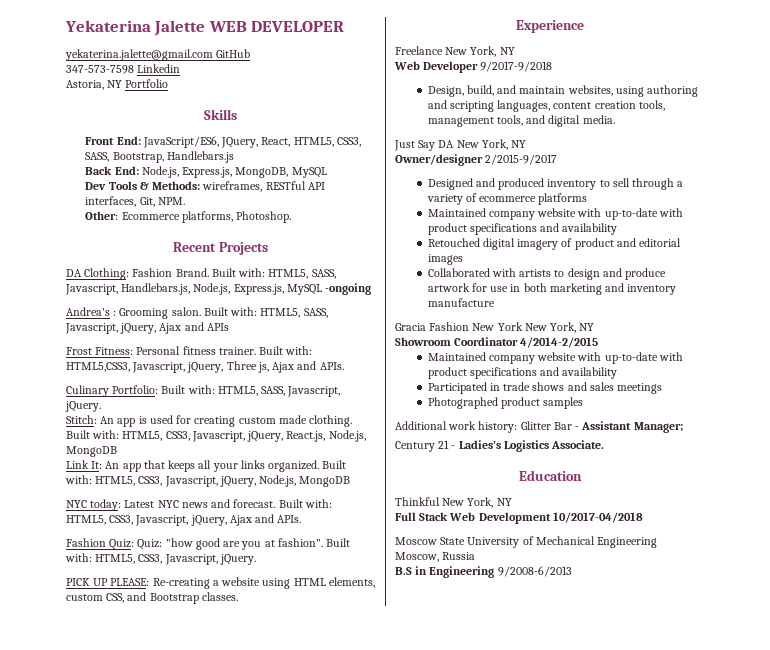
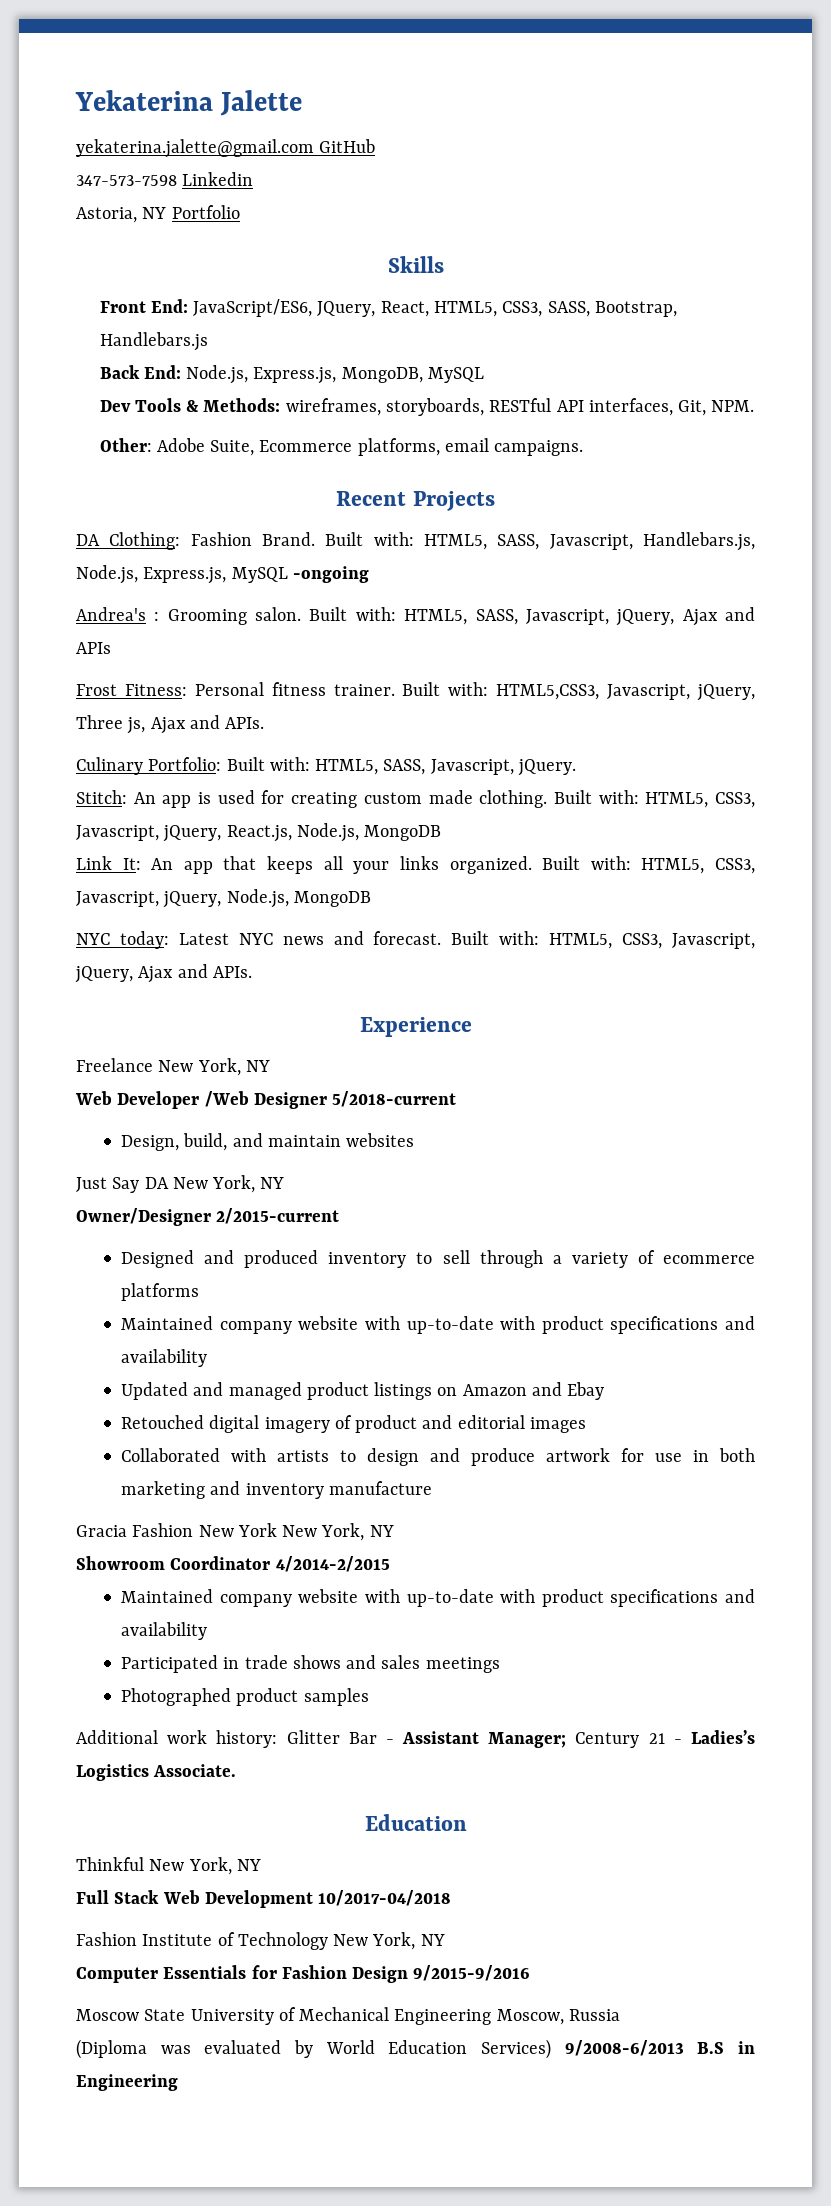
[208,21,345,32] WEB DEVELOPER -> (303, 103) none
(263, 186) none -> [385,398,484,416] storyboards,
[121,211,292,223] Ecommerce platforms, Photoshop. -> [156,438,584,456] Adobe Suite, Ecommerce platforms, email campaigns.
[66,538,351,550] [65,553,256,565] [66,577,375,589] [66,592,238,604] // Fashion Quiz: Quiz: "how good are you at fashion". Built with: HTML5, CSS3, Javascript, jQuery. // PICK UP PLEASE: Re-creating a website using HTML elements, custom CSS, and Bootstrap classes. -> (252, 972) none
[480,61,553,72] 9/2017-9/2018 -> [204,1091,457,1109] /Web Designer 5/2018-current
[567,85,699,97] [427,100,665,112] [427,115,615,127] websites, using authoring and scripting languages, content creation tools, management tools, and digital media. -> [346,1133,415,1147] websites
[395,154,558,166] Owner/designer 2/2015-9/2017 -> [76,1208,340,1226] Owner/Designer 2/2015-current
(618, 229) none -> [121,1382,605,1400] // Updated and managed product listings on Amazon and Ebay
(683, 427) // -> (567, 1740) none
(643, 517) none -> [76,1932,445,1950] [76,1965,531,1983] // Fashion Institute of Technology New York, NY // Computer Essentials for Fashion Design 9/2015-9/2016
(476, 556) none -> [76,2039,684,2059] (Diploma was evaluated by World Education Services) 9/2008-6/2013
[497,566,572,577] 9/2008-6/2013 -> (178, 2082) none

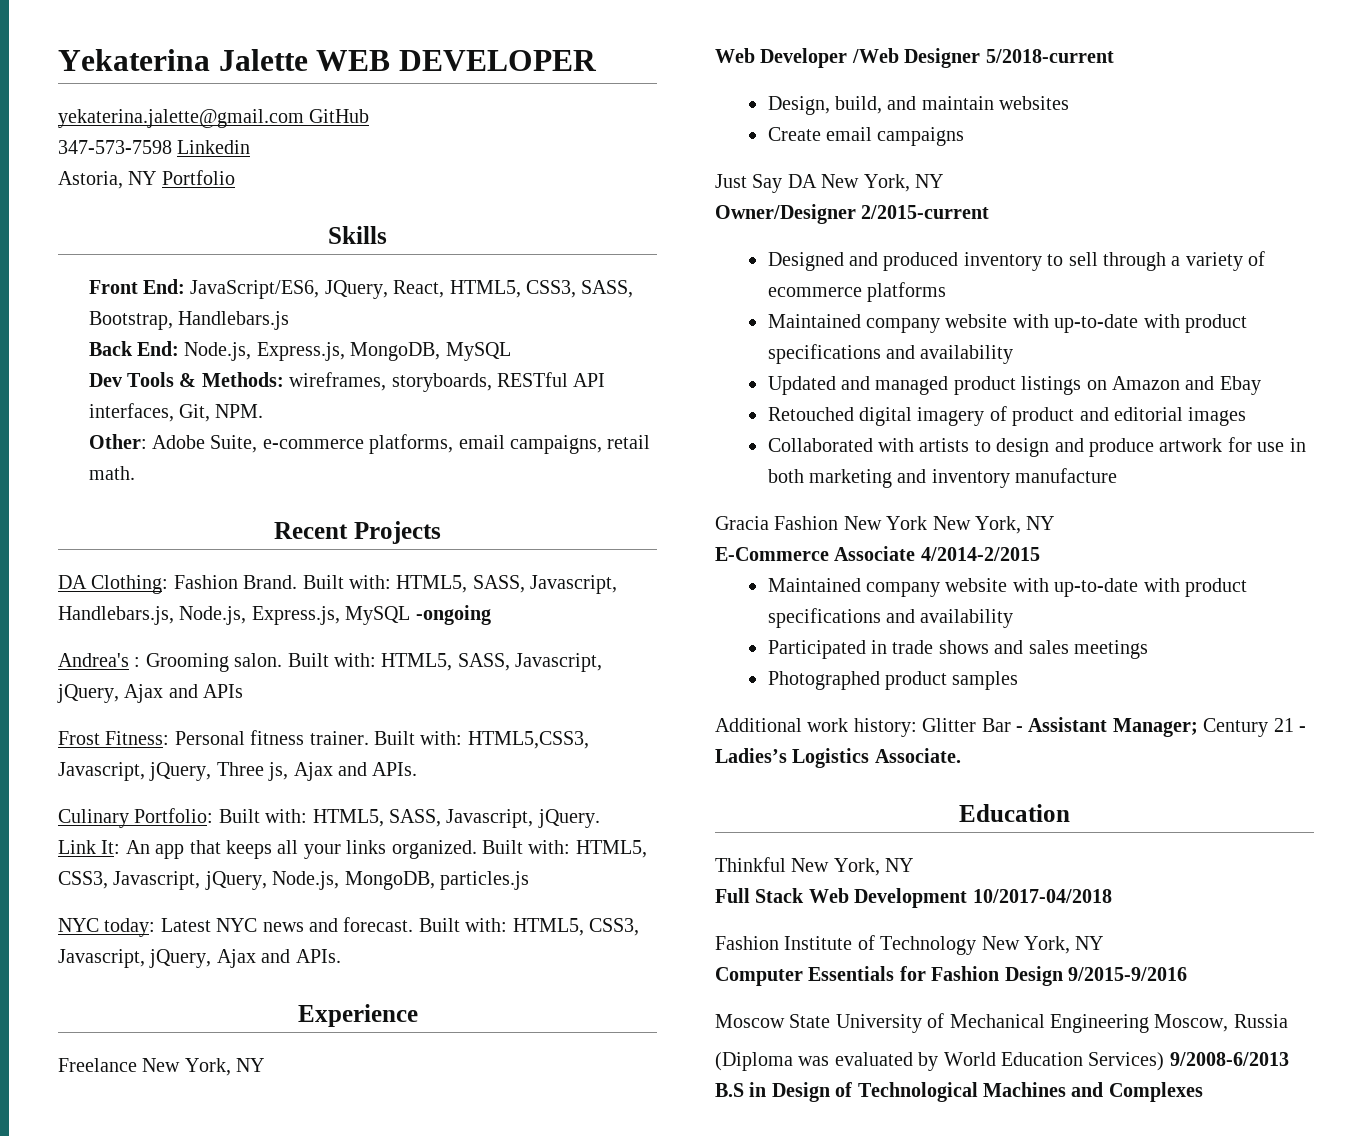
(303, 103) none -> [316,50,597,71] WEB DEVELOPER
[259,440,353,452] Ecommerce -> [262,439,364,449] e-commerce
[494,440,584,456] campaigns. -> [509,435,651,454] [88,466,135,480] campaigns, retail math.
[76,790,755,808] [76,823,442,842] // Stitch: An app is used for creating custom made clothing. Built with: HTML5, CSS3, Javascript, jQuery, React.js, Node.js, MongoDB -> (600, 818) none
[293,891,371,907] MongoDB -> [344,871,529,890] MongoDB, particles.js
(415, 1140) none -> [767,127,965,146] // Create email campaigns
[76,1556,271,1570] Showroom Coordinator -> [715,546,916,561] E-Commerce Associate
[76,2074,178,2091] Engineering -> [771,1082,1203,1102] Design of Technological Machines and Complexes

